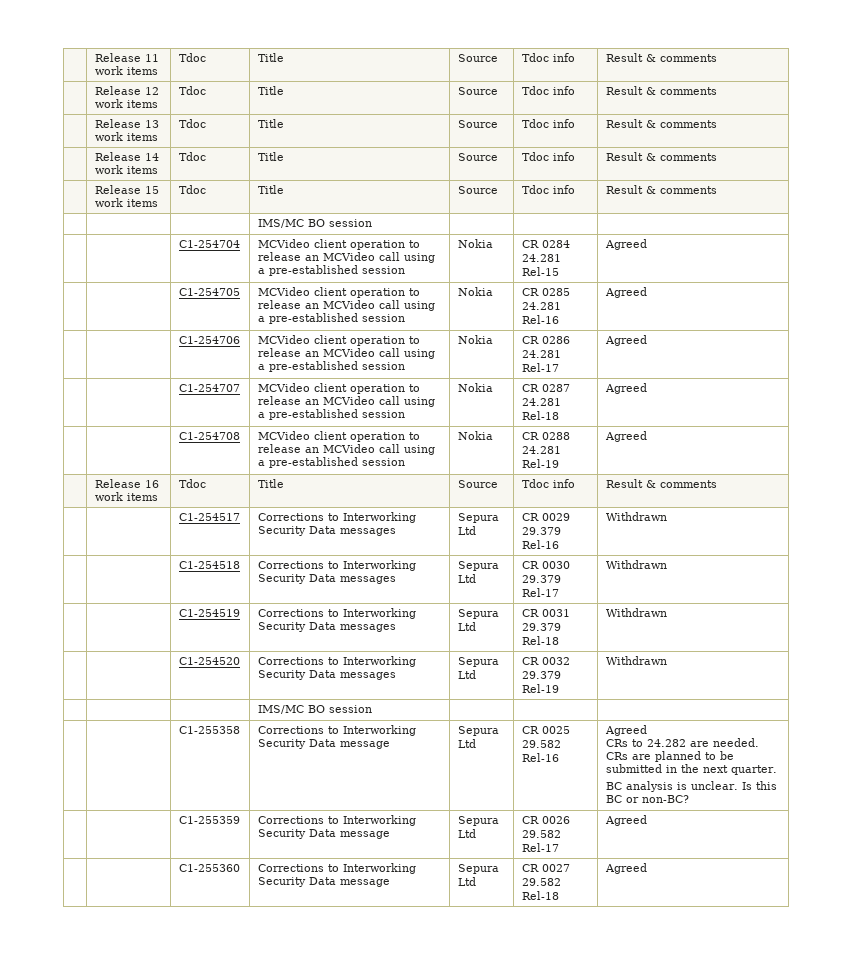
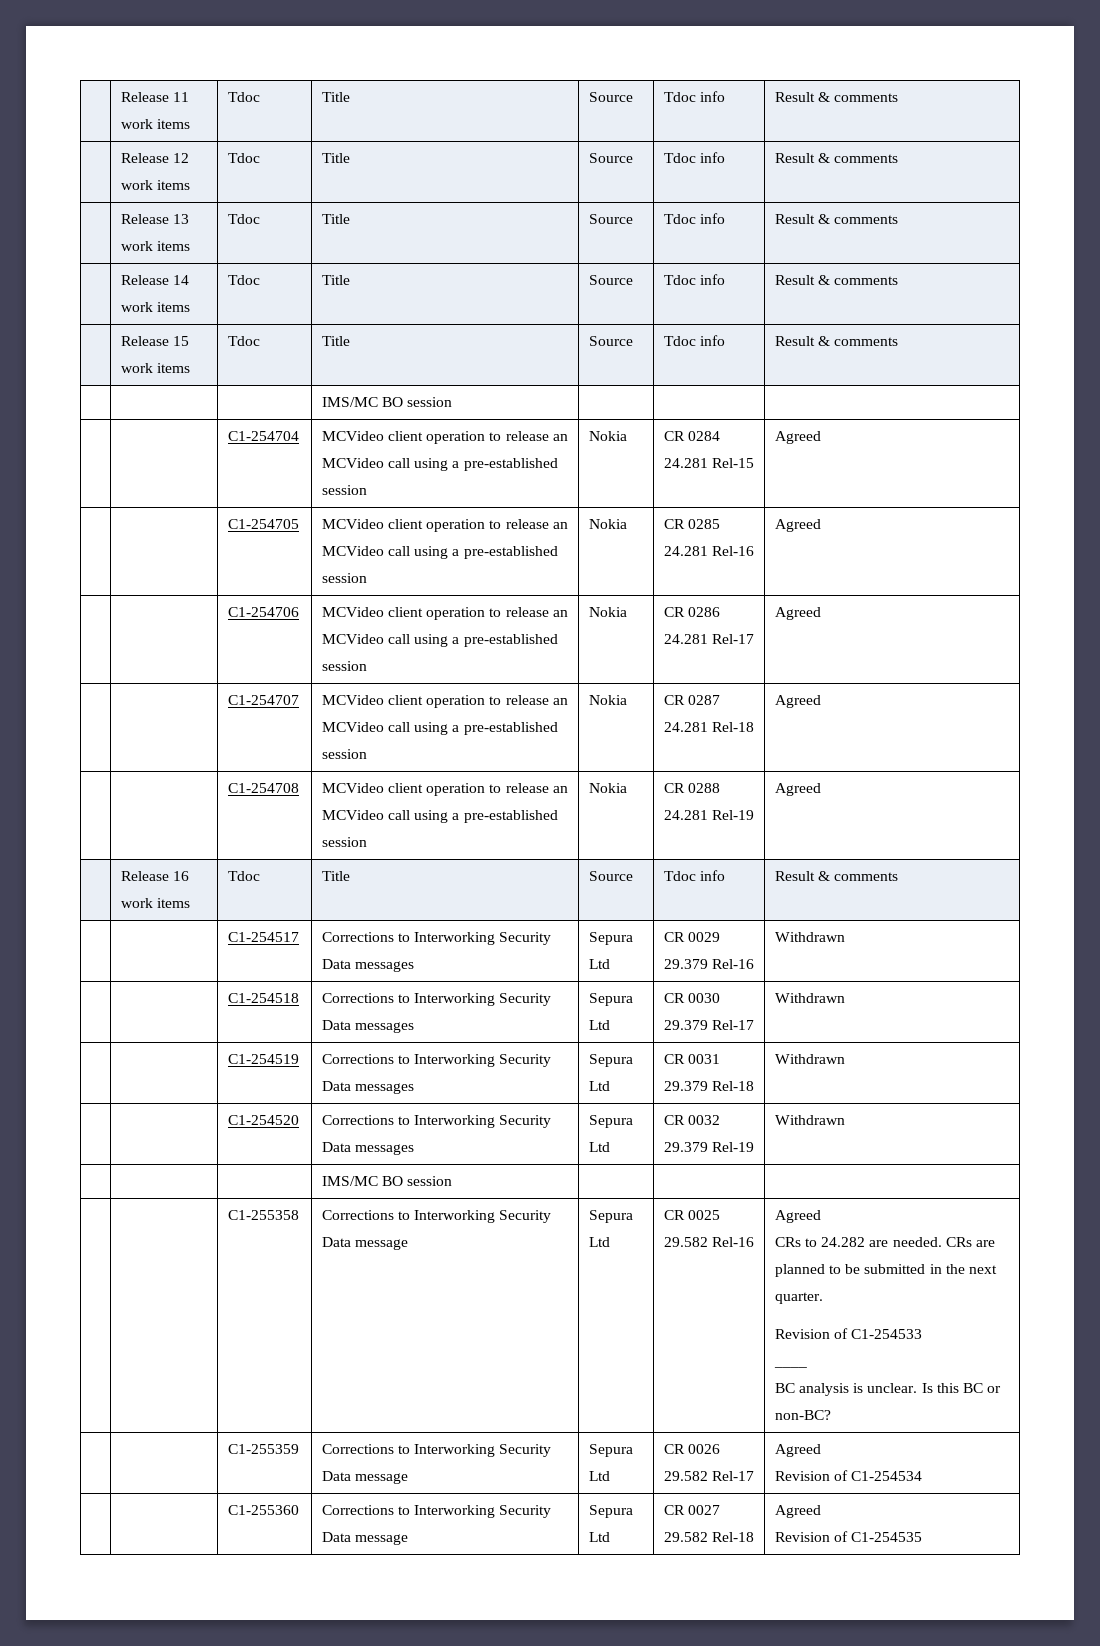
(777, 770) none -> [774,1328,923,1339] [773,1366,807,1368] // Revision of C1-254533 // ____
(647, 820) none -> [774,1470,923,1481] // Revision of C1-254534
(647, 868) none -> [774,1531,923,1542] // Revision of C1-254535

